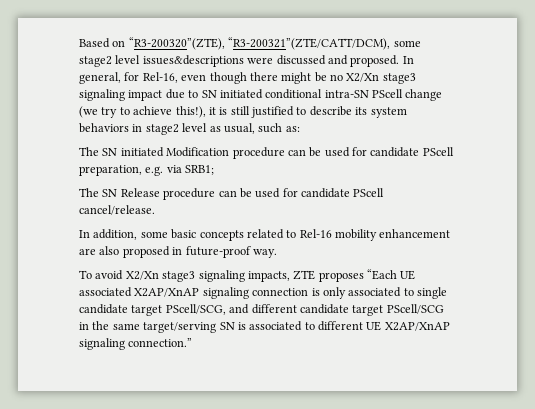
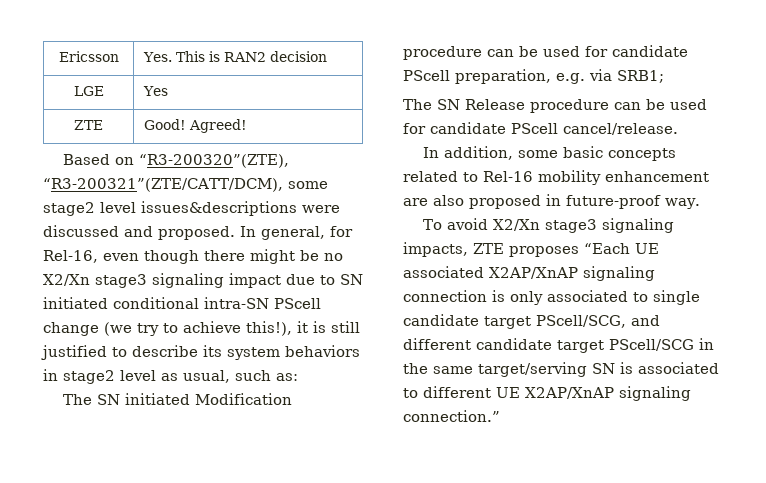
(79, 43) none -> [58,51,119,62] [143,51,328,62] [73,86,104,96] [143,86,169,96] [74,120,103,130] [144,119,248,133] Ericsson | Yes. This is RAN2 decision // LGE | Yes // ZTE | Good! Agreed! //

